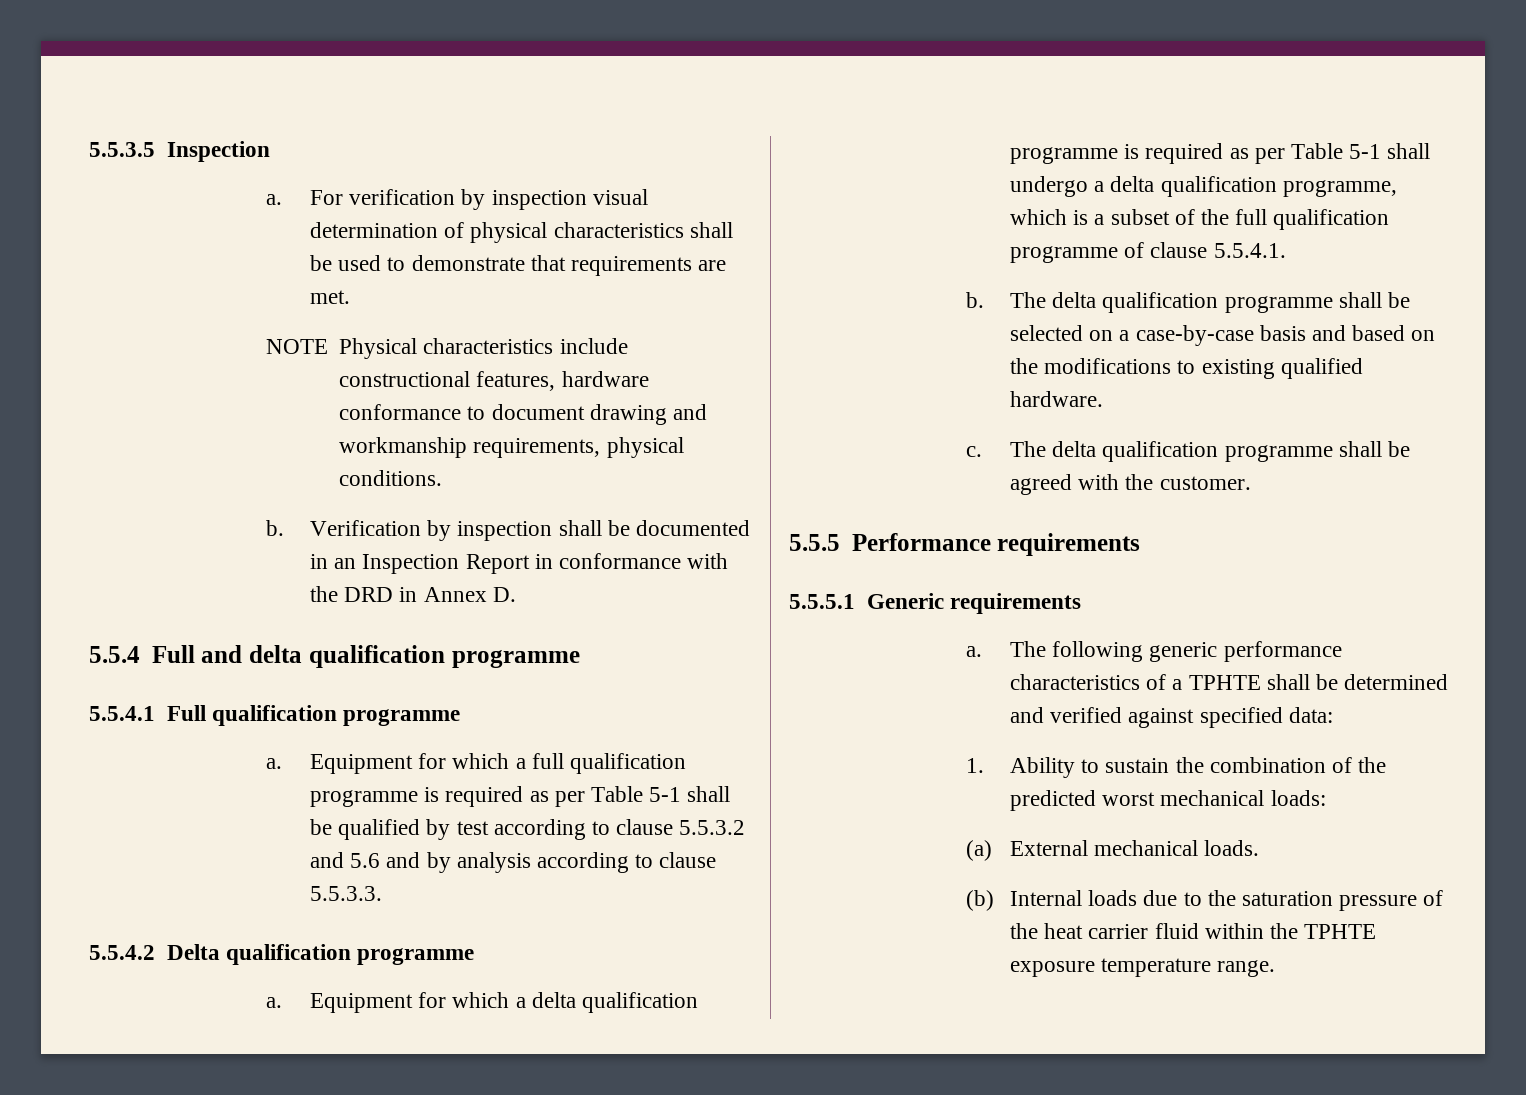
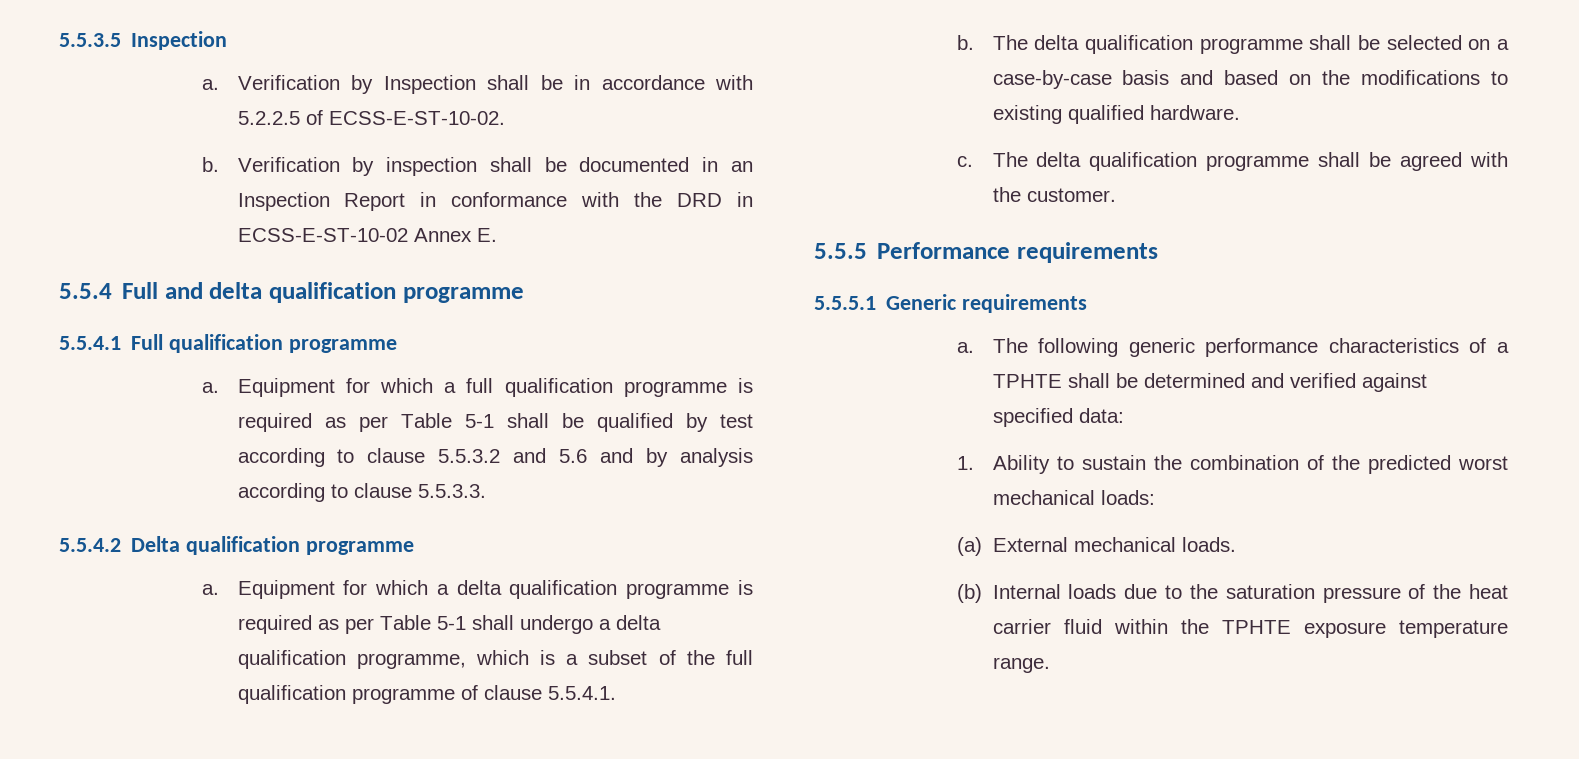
[309,189,648,210] [309,222,733,243] [309,255,727,276] [309,290,350,304] [265,338,628,359] [339,371,649,391] [339,404,708,425] [339,437,684,458] [339,470,443,486] For verification by inspection visual determination of physical characteristics shall be used to demonstrate that requirements are met. // NOTE Physical characteristics include constructional features, hardware conformance to document drawing and workmanship requirements, physical conditions. -> [237,75,753,94] [237,110,505,125] Verification by Inspection shall be in accordance with 5.2.2.5 of ECSS-E-ST-10-02.
[423,587,516,602] Annex D. -> [237,228,497,242] ECSS-E-ST-10-02 Annex E.

